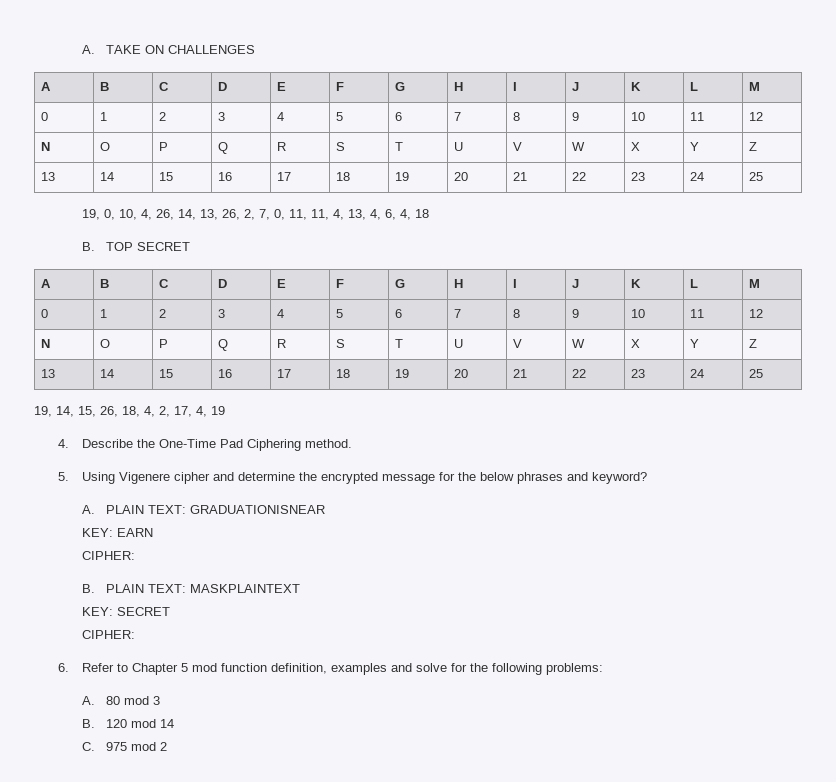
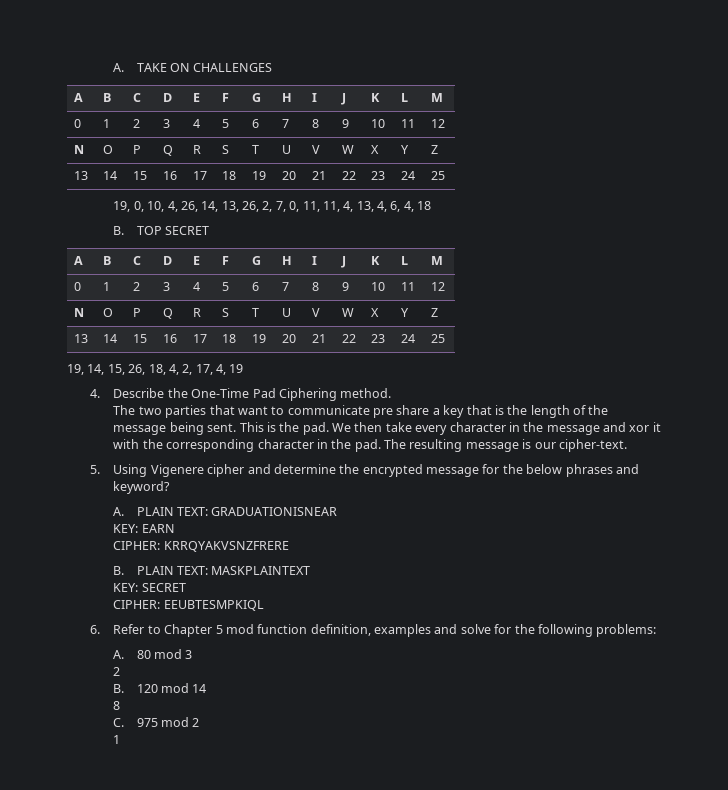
(352, 443) none -> [113,405,609,418] [113,422,661,435] [113,439,627,452] // The two parties that want to communicate pre share a key that is the length of the message being sent. This is the pad. We then take every character in the message and xor it with the corresponding character in the pad. The resulting message is our cipher-text.
(135, 555) none -> [163,541,289,552] KRRQYAKVSNZFRERE
(135, 634) none -> [163,600,264,611] EEUBTESMPKIQL
(160, 700) none -> [113,667,121,676] // 2
(174, 723) none -> [113,701,121,710] // 8
(167, 746) none -> [113,735,121,744] // 1

